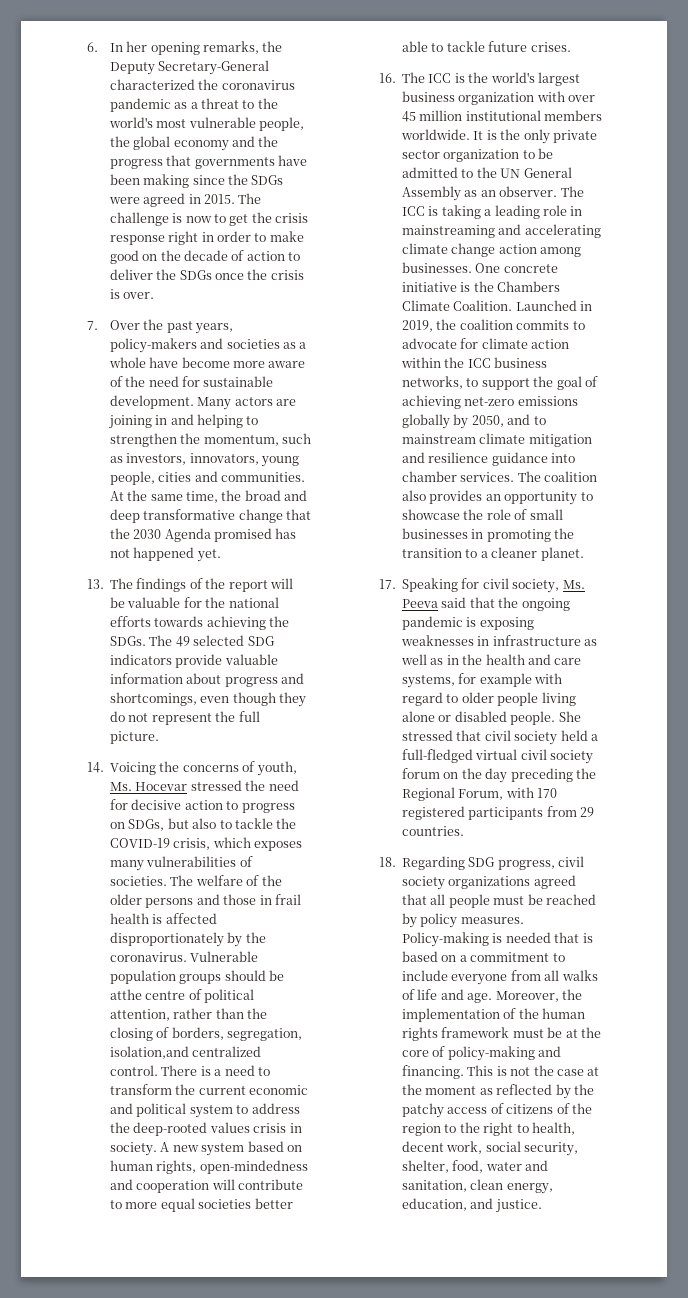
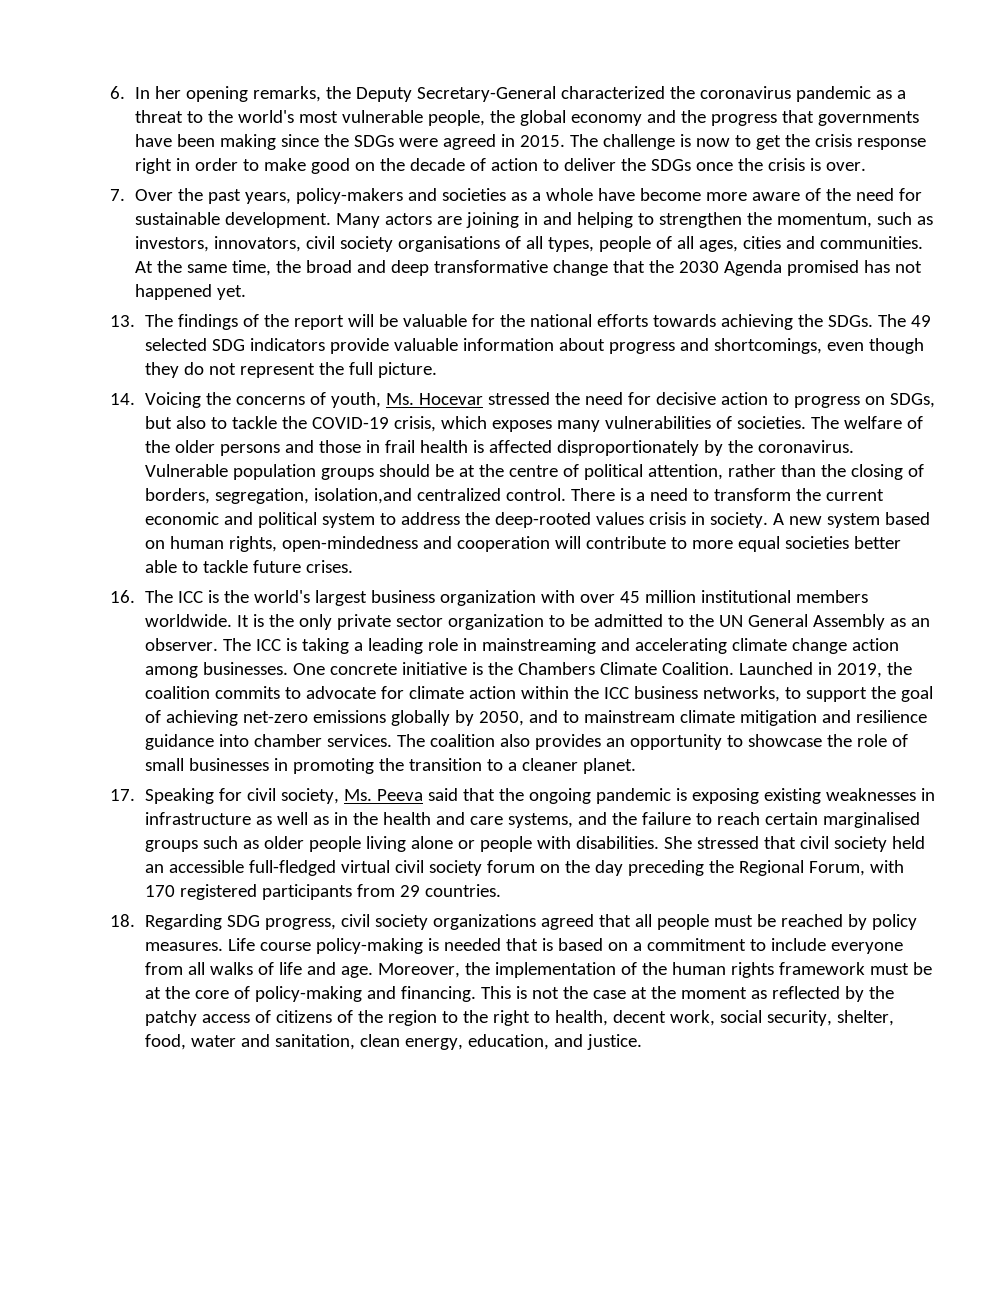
[260,456,299,467] [109,471,155,485] young people, -> [306,236,739,252] civil society organisations of all types, people of all ages,
[110,989,143,1000] atthe -> [458,464,504,477] at the
(534, 623) none -> [763,788,821,804] existing
[458,673,563,687] [402,692,459,706] for example with regard to -> [577,812,920,828] [144,836,259,852] and the failure to reach certain marginalised groups such as
[454,711,556,725] disabled people. -> [479,836,659,852] people with disabilities.
[590,734,598,741] a -> [144,860,244,873] an accessible
[402,932,490,947] Policy-making -> [227,938,423,954] Life course policy-making

